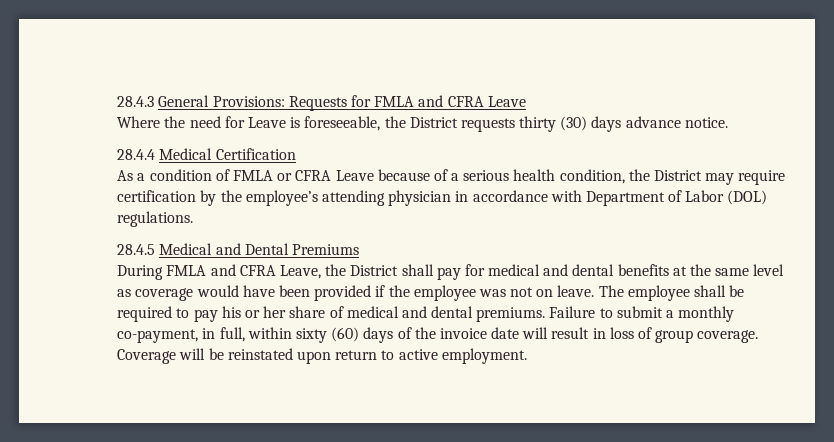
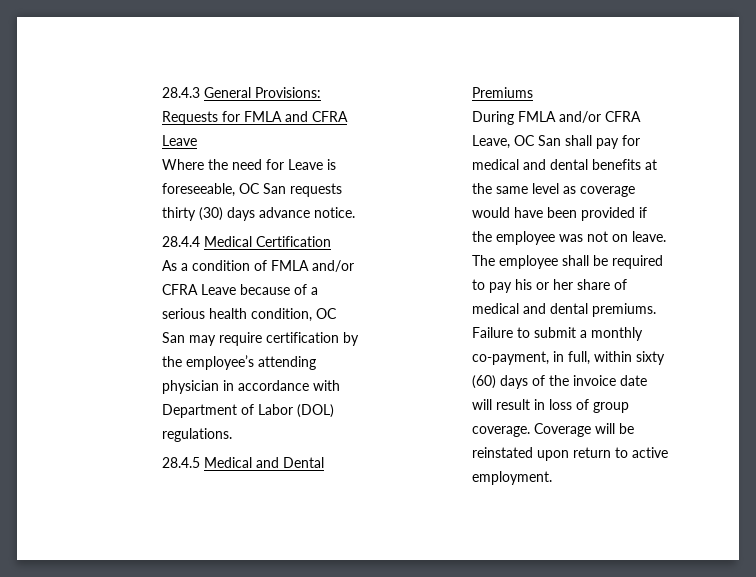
[384,116,458,128] the District -> [239,183,287,194] OC San
[277,173,293,181] or -> [312,260,355,272] and/or
[628,169,703,181] the District -> [316,308,338,319] [162,332,186,343] OC San
[210,264,236,276] and -> [559,111,602,123] and/or
[325,264,399,276] the District -> [514,135,562,146] OC San

